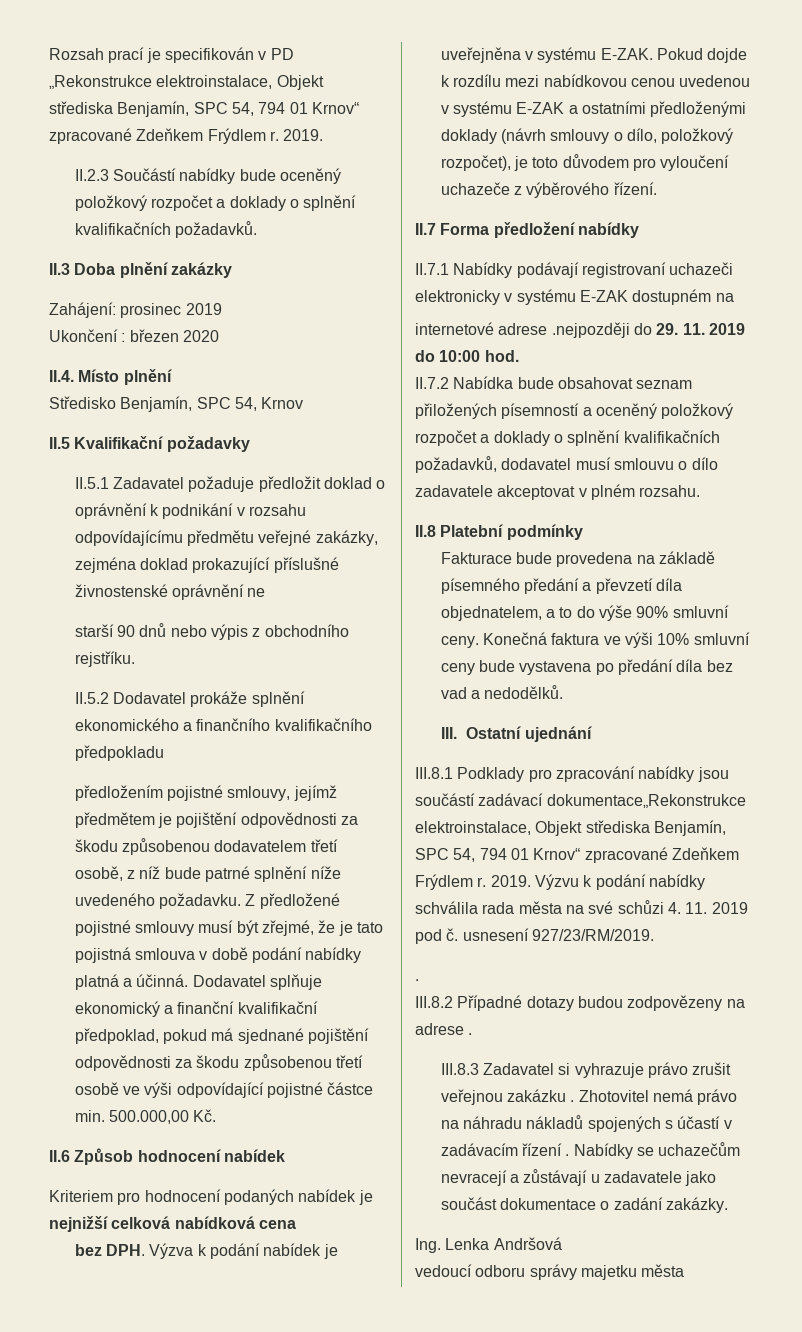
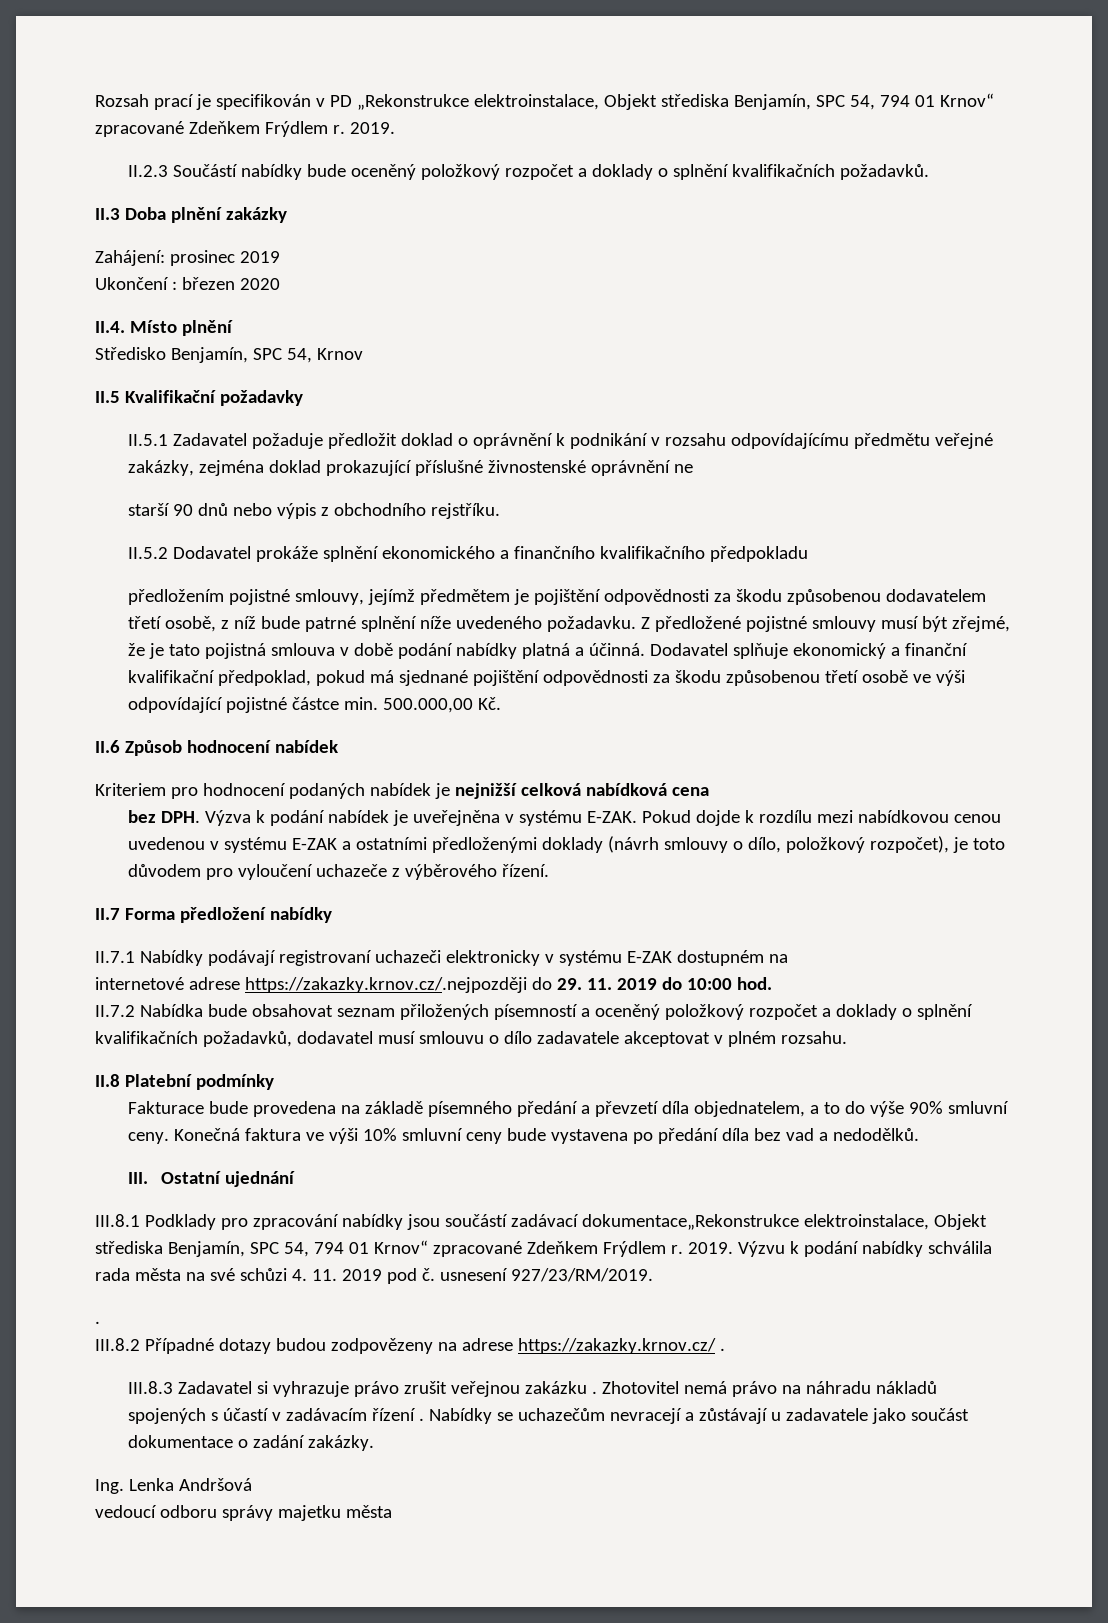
[551,322,630,338] .nejpozději -> [244,977,527,993] https://zakazky.krnov.cz/.nejpozději
(464, 1029) none -> [517,1338,716,1354] https://zakazky.krnov.cz/

